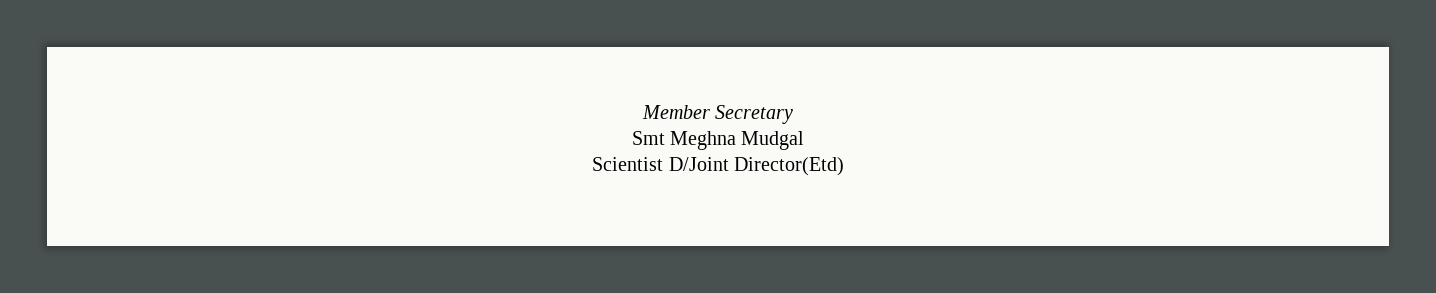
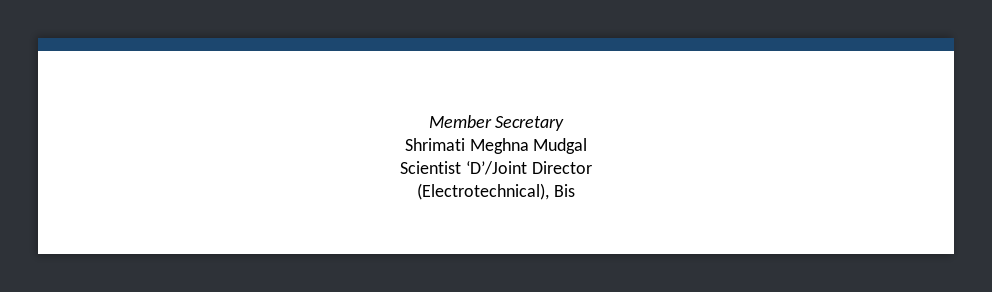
[631,131,665,145] Smt -> [404,138,465,151] Shrimati
[668,157,844,176] D/Joint Director(Etd) -> [466,161,592,175] [417,183,575,200] ‘D’/Joint Director // (Electrotechnical), Bis

